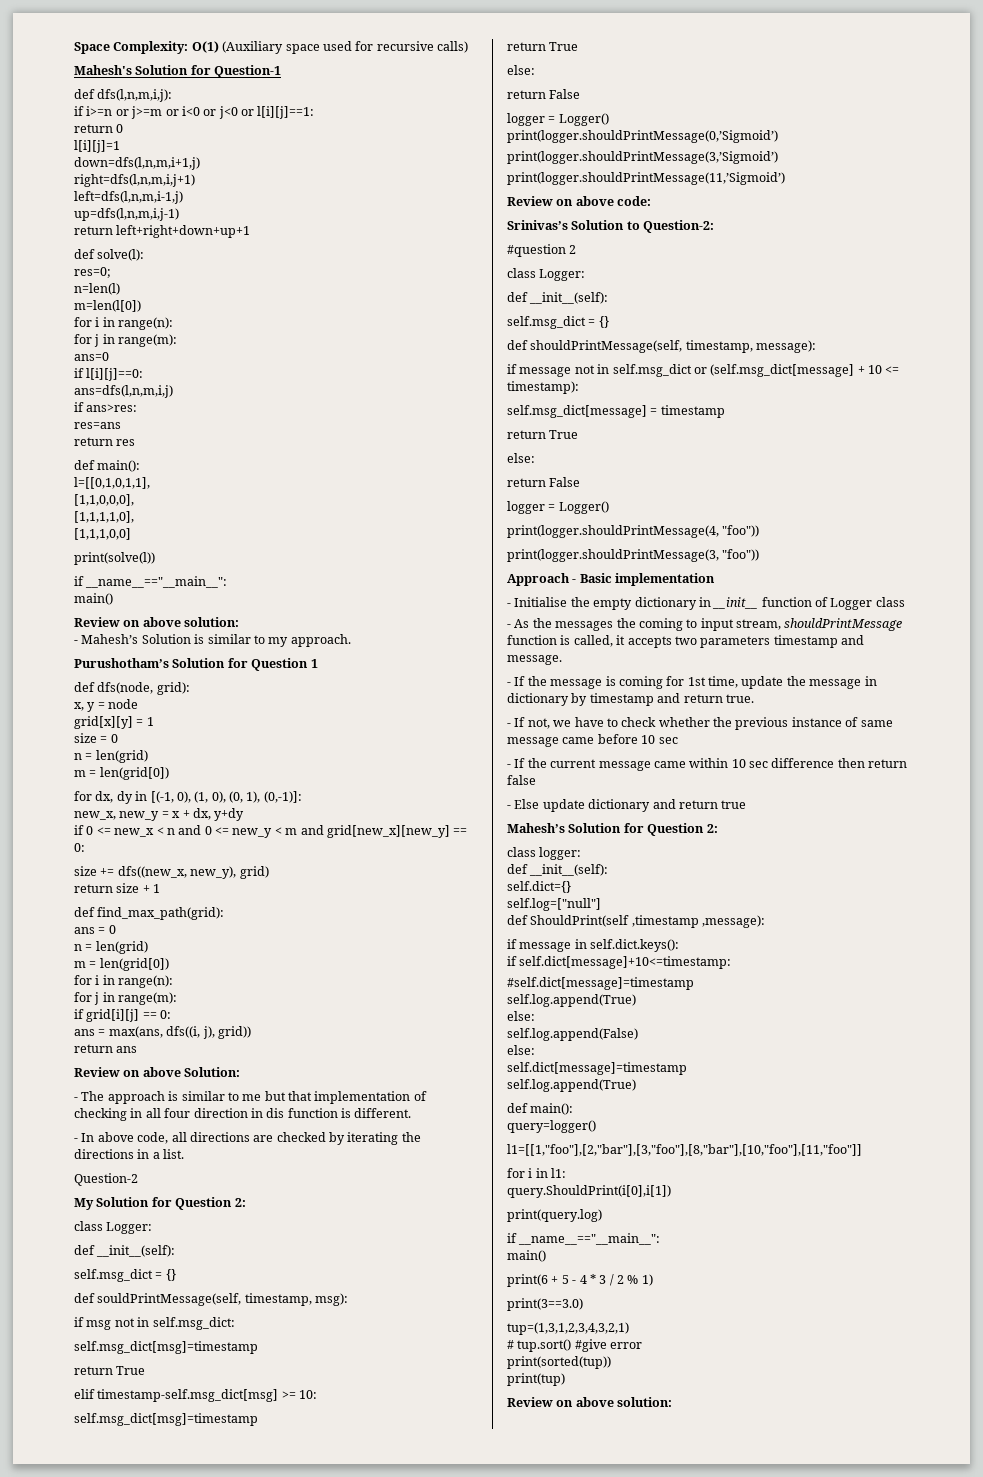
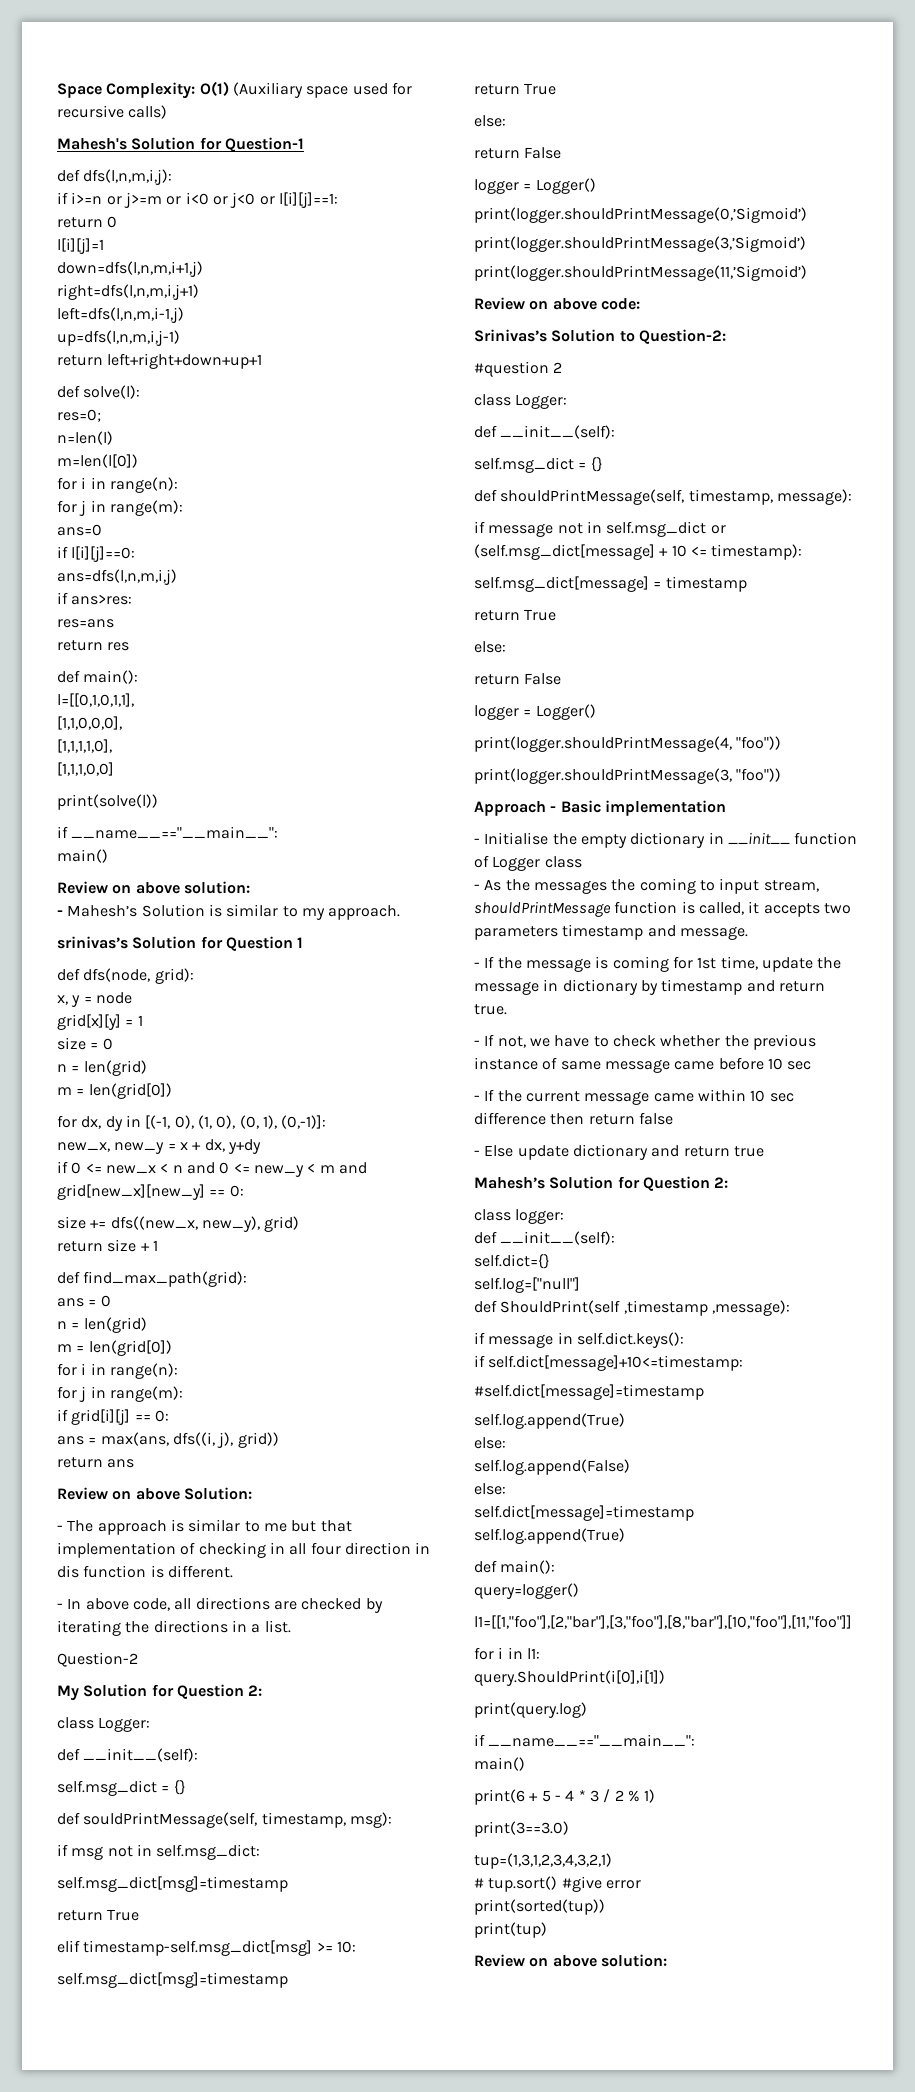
[74,658,169,668] Purushotham’s -> [57,936,128,949] srinivas’s

